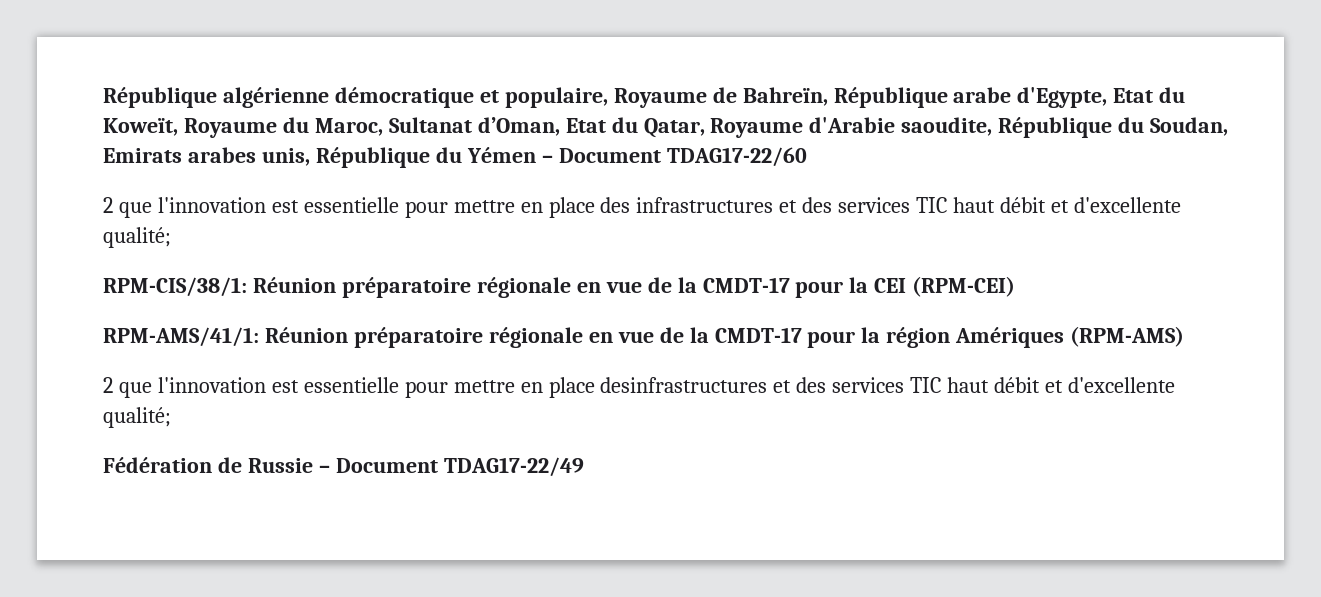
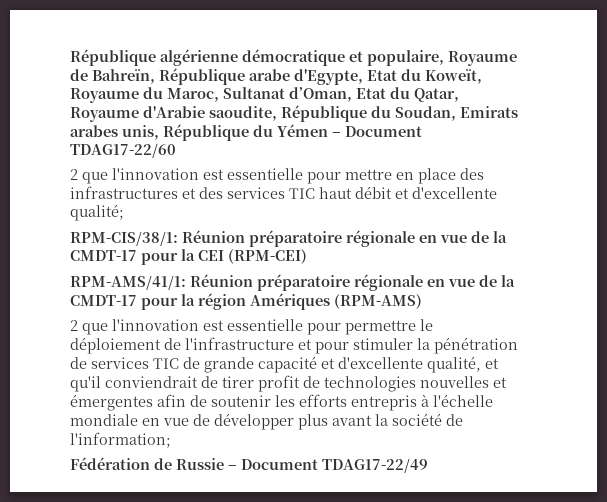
[453,377,1175,398] [103,407,171,428] mettre en place desinfrastructures et des services TIC haut débit et d'excellente qualité; -> [345,319,433,335] [70,337,518,354] [70,356,499,373] [70,375,507,392] [70,394,493,411] [70,413,463,430] [70,432,171,448] permettre le déploiement de l'infrastructure et pour stimuler la pénétration de services TIC de grande capacité et d'excellente qualité, et qu'il conviendrait de tirer profit de technologies nouvelles et émergentes afin de soutenir les efforts entrepris à l'échelle mondiale en vue de développer plus avant la société de l'information;

